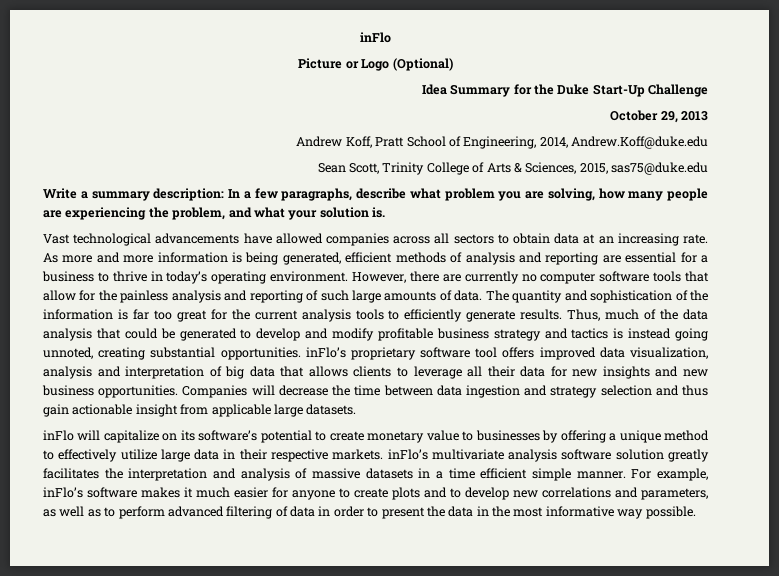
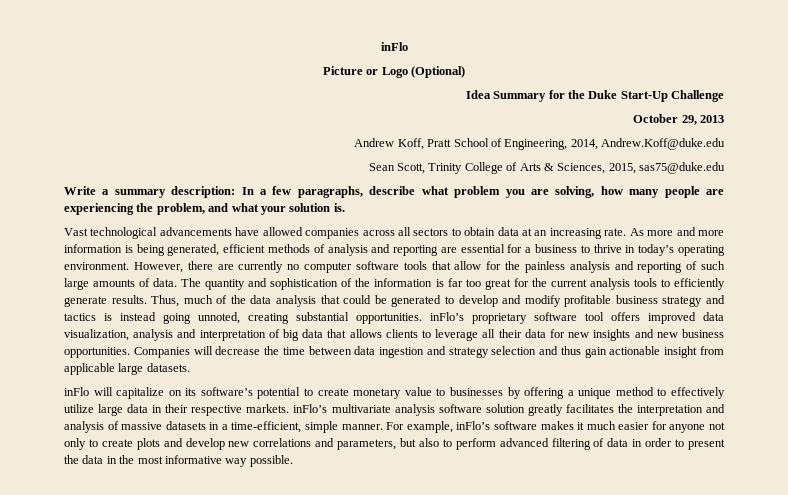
[448,468,528,479] time efficient -> [231,421,302,433] time-efficient,
(335, 495) none -> [708,422,725,430] [64,438,86,450] not only
[450,488,461,498] to -> (183, 442) none
[43,506,101,517] as well as -> [400,438,439,447] but also

